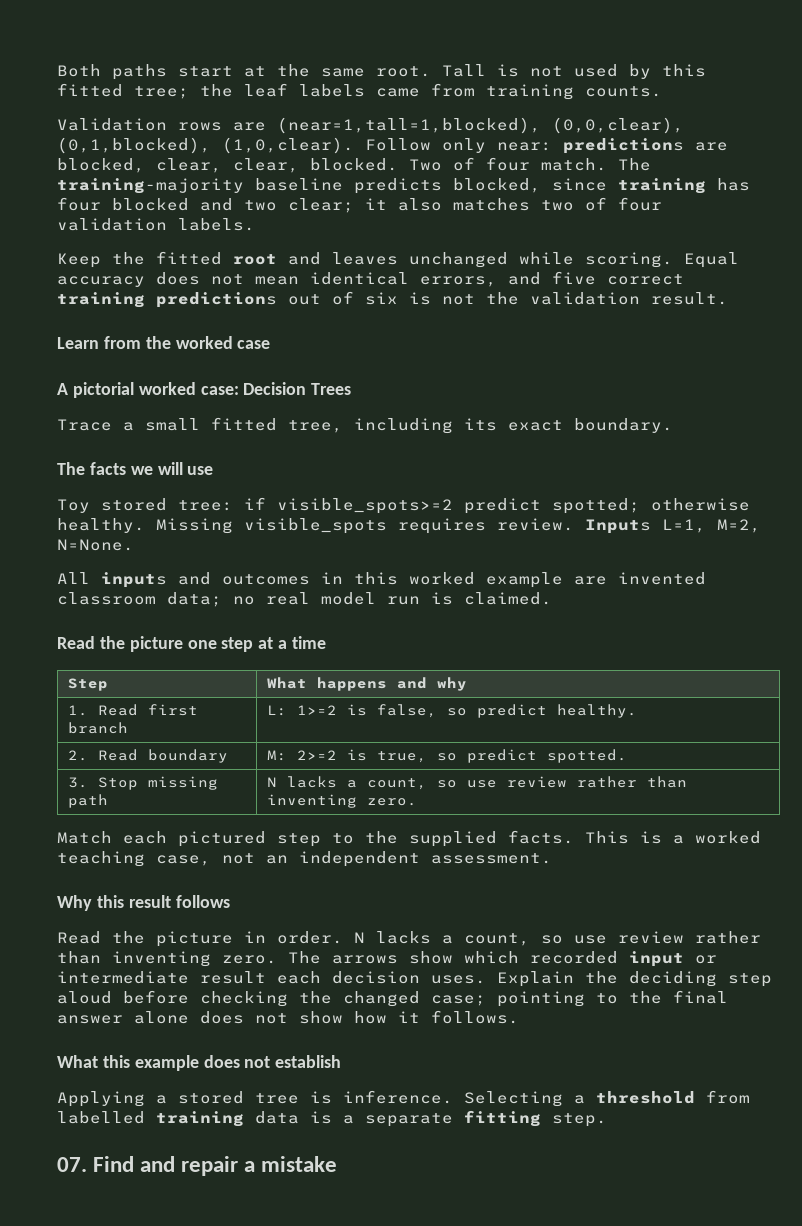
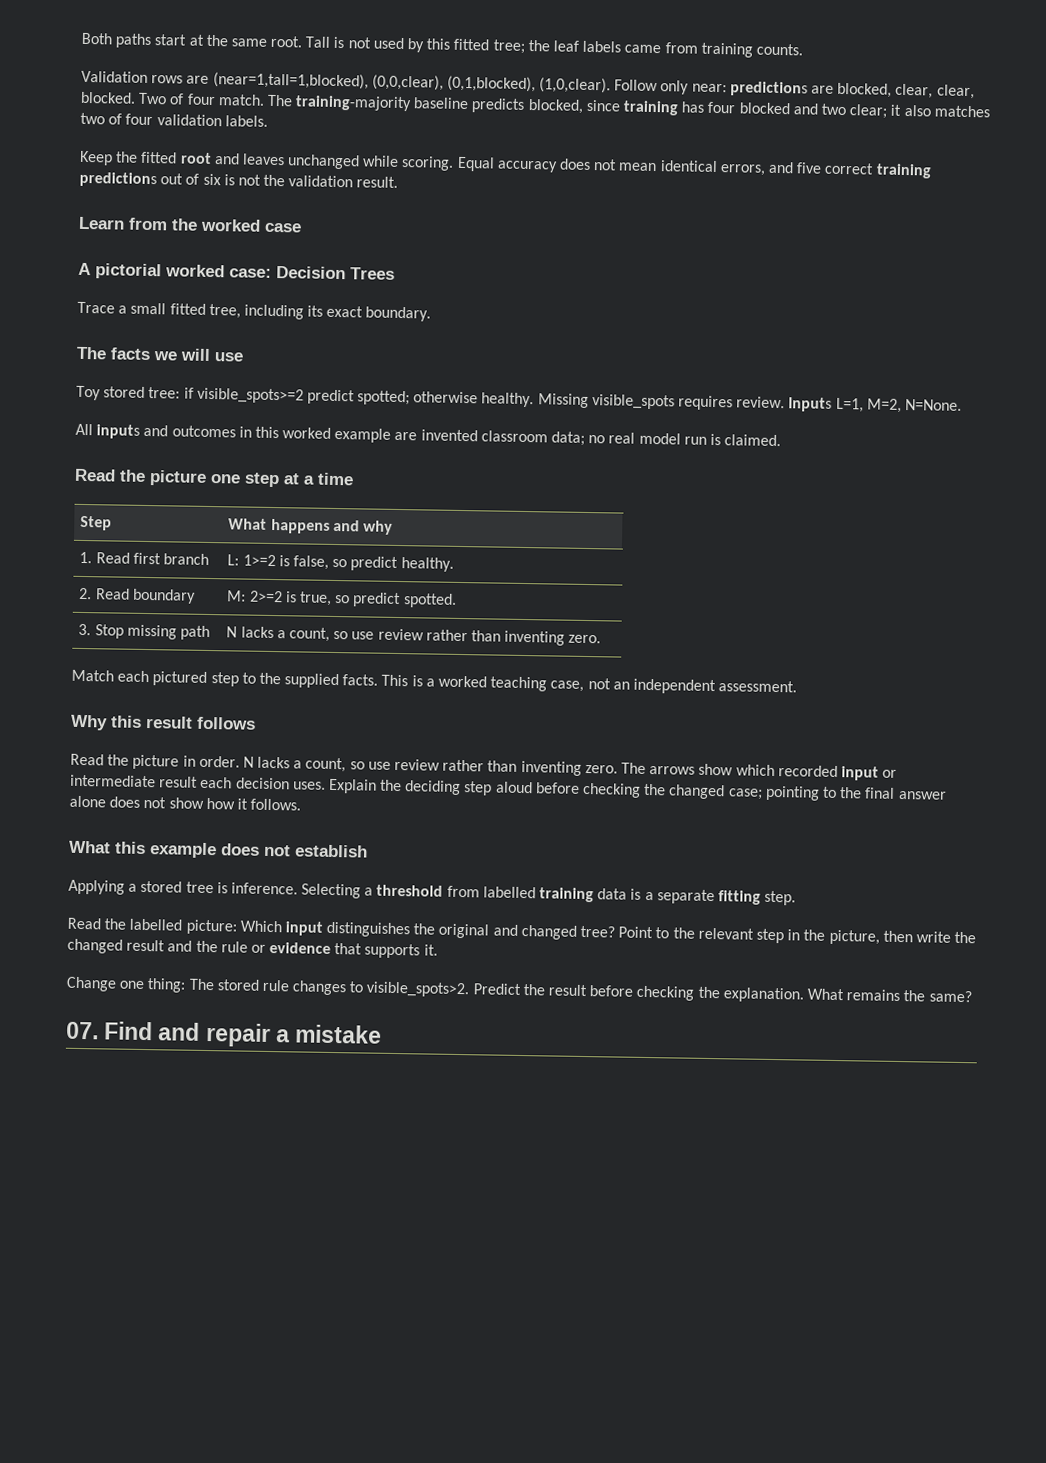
(607, 1120) none -> [67,917,977,945] [67,938,438,959] [66,976,972,1003] // Read the labelled picture: Which input distinguishes the original and changed tree? Point to the relevant step in the picture, then write the changed result and the rule or evidence that supports it. // Change one thing: The stored rule changes to visible_spots>2. Predict the result before checking the explanation. What remains the same?

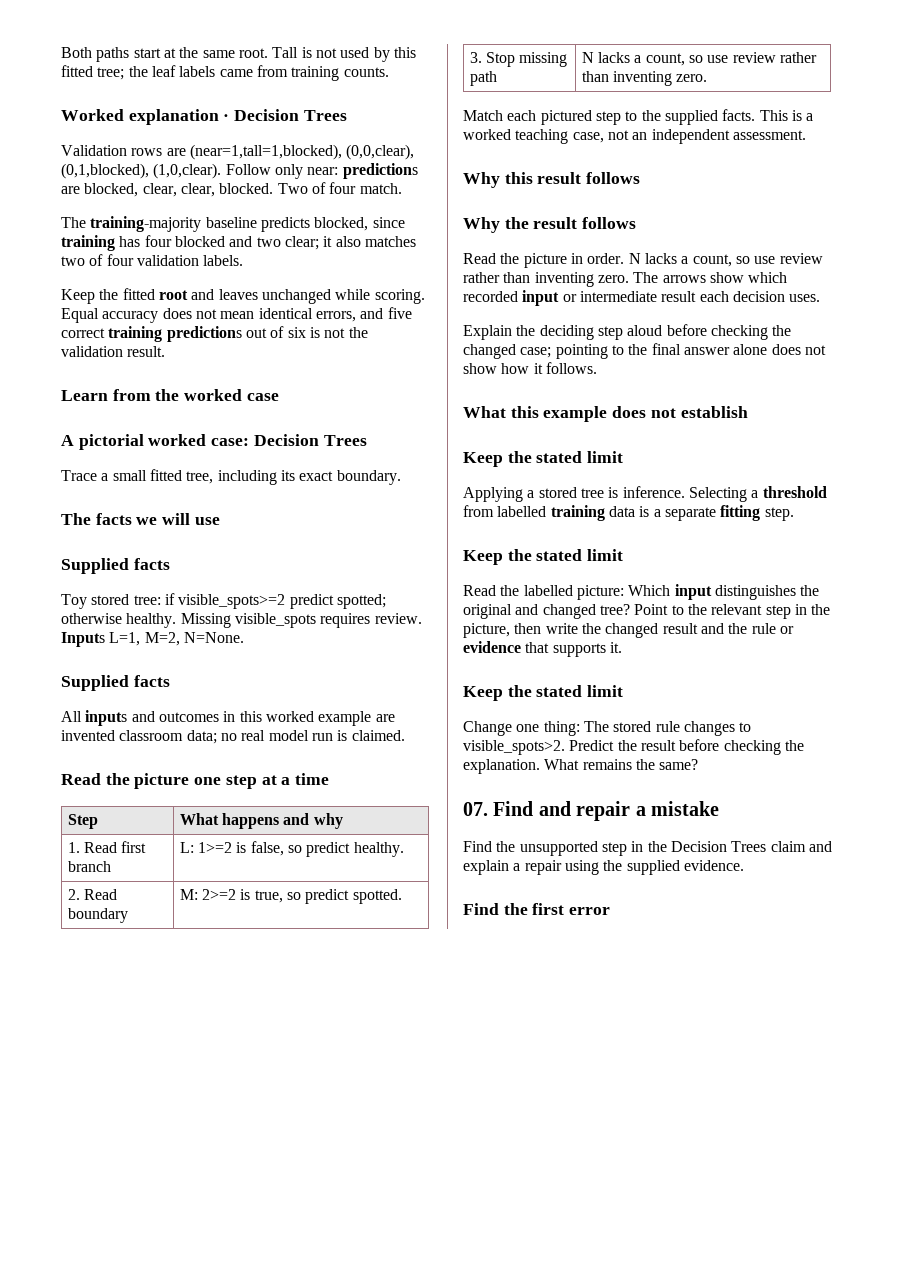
(803, 49) none -> [61,109,347,125] // Worked explanation · Decision Trees
(265, 100) none -> (402, 188) //
(243, 357) none -> [61,558,170,574] // Supplied facts
(962, 405) none -> [61,675,170,691] // Supplied facts
(256, 723) none -> [463,217,637,233] // Why the result follows
(326, 785) none -> (821, 298) //
(368, 851) none -> [463,451,624,467] // Keep the stated limit
(797, 898) none -> [463,549,624,565] // Keep the stated limit
(438, 950) none -> [463,685,624,701] // Keep the stated limit
(383, 1034) none -> [463,841,832,856] [463,860,744,875] [463,903,611,915] // Find the unsupported step in the Decision Trees claim and explain a repair using the supplied evidence. // Find the first error

